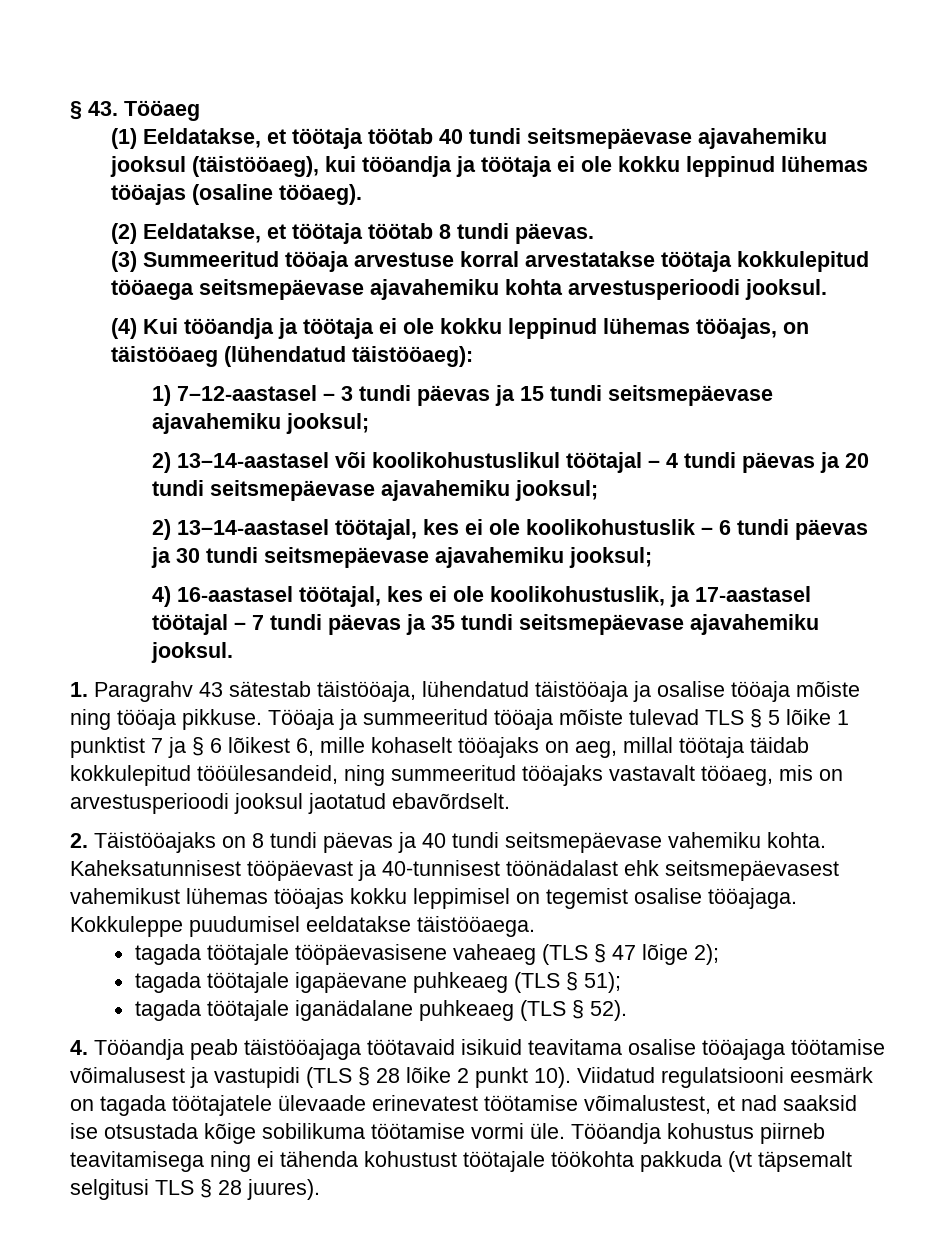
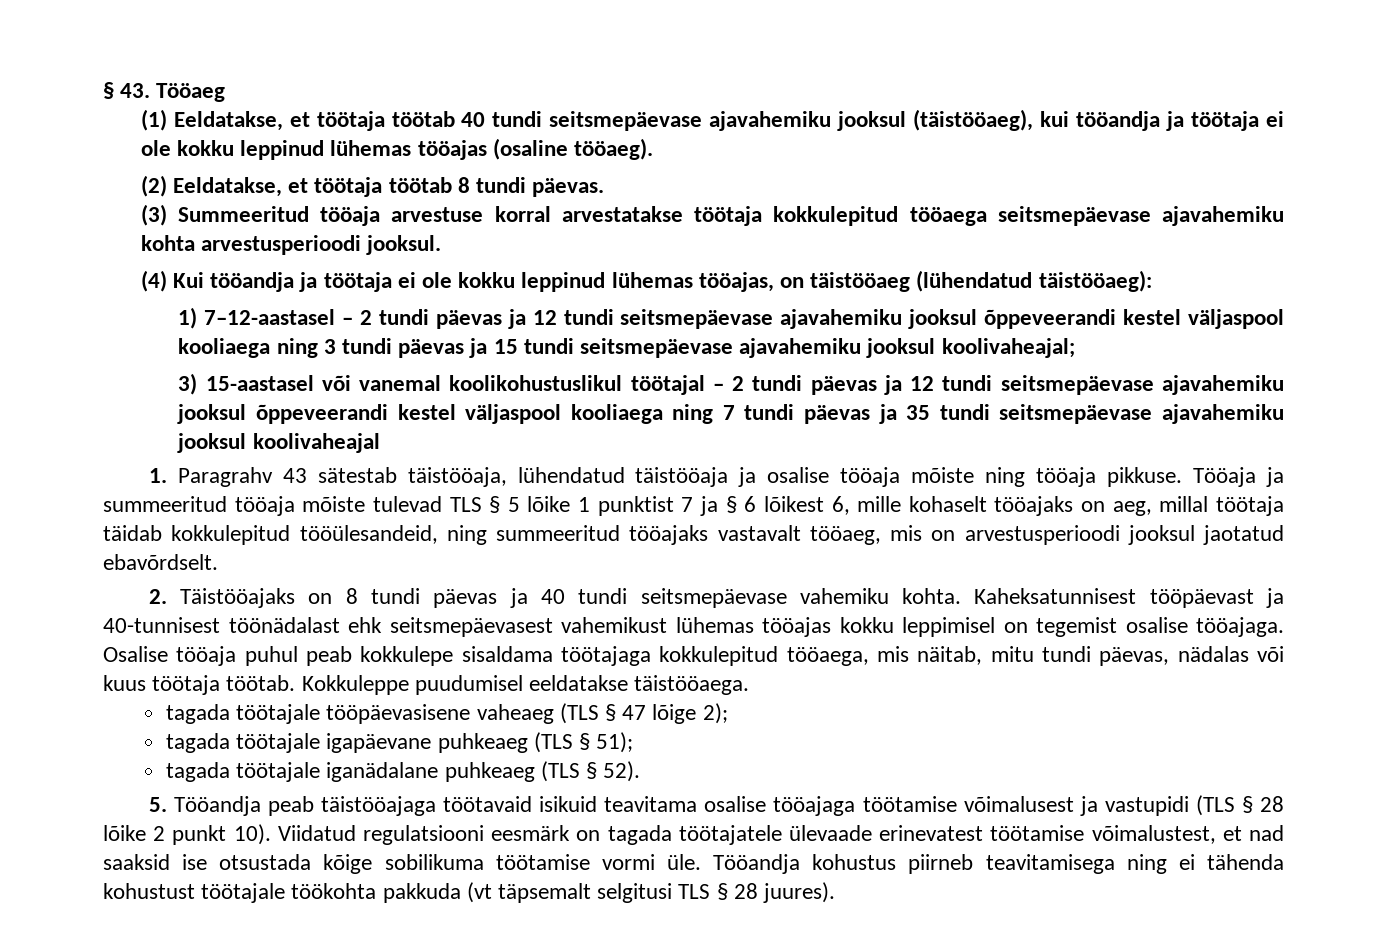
(335, 397) none -> [360,309,1284,329] [178,338,318,358] 2 tundi päevas ja 12 tundi seitsmepäevase ajavahemiku jooksul õppeveerandi kestel väljaspool kooliaega ning
[285,413,369,434] [151,452,366,473] jooksul; // 2) 13–14-aastasel või -> [866,338,1075,358] [178,373,442,395] jooksul koolivaheajal; // 3) 15-aastasel või vanemal
[665,452,869,473] [151,480,598,501] [151,519,868,540] [150,547,652,568] [151,586,811,607] [151,614,246,635] 4 tundi päevas ja 20 tundi seitsmepäevase ajavahemiku jooksul; // 2) 13–14-aastasel töötajal, kes ei ole koolikohustuslik – 6 tundi päevas ja 30 tundi seitsmepäevase ajavahemiku jooksul; // 4) 16-aastasel töötajal, kes ei ole koolikohustuslik, ja 17-aastasel töötajal – -> [732,375,1285,395] [177,404,714,424] 2 tundi päevas ja 12 tundi seitsmepäevase ajavahemiku jooksul õppeveerandi kestel väljaspool kooliaega ning
[150,642,233,663] jooksul. -> [177,433,380,453] jooksul koolivaheajal
(797, 898) none -> [103,646,1284,666] [103,675,296,695] Osalise tööaja puhul peab kokkulepe sisaldama töötajaga kokkulepitud tööaega, mis näitab, mitu tundi päevas, nädalas või kuus töötaja töötab.
[70,1040,88,1055] 4. -> [148,797,167,812] 5.

